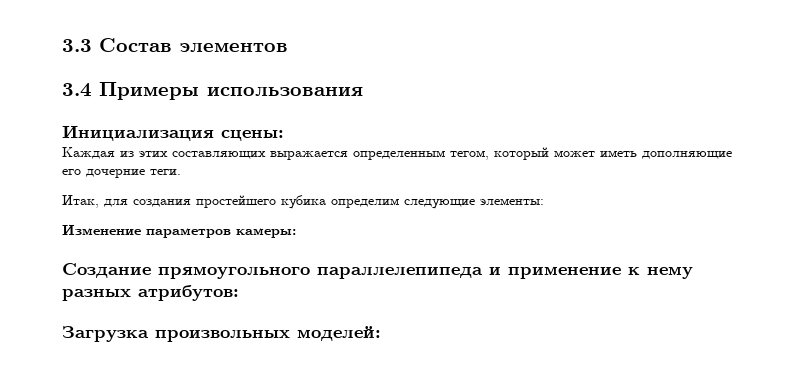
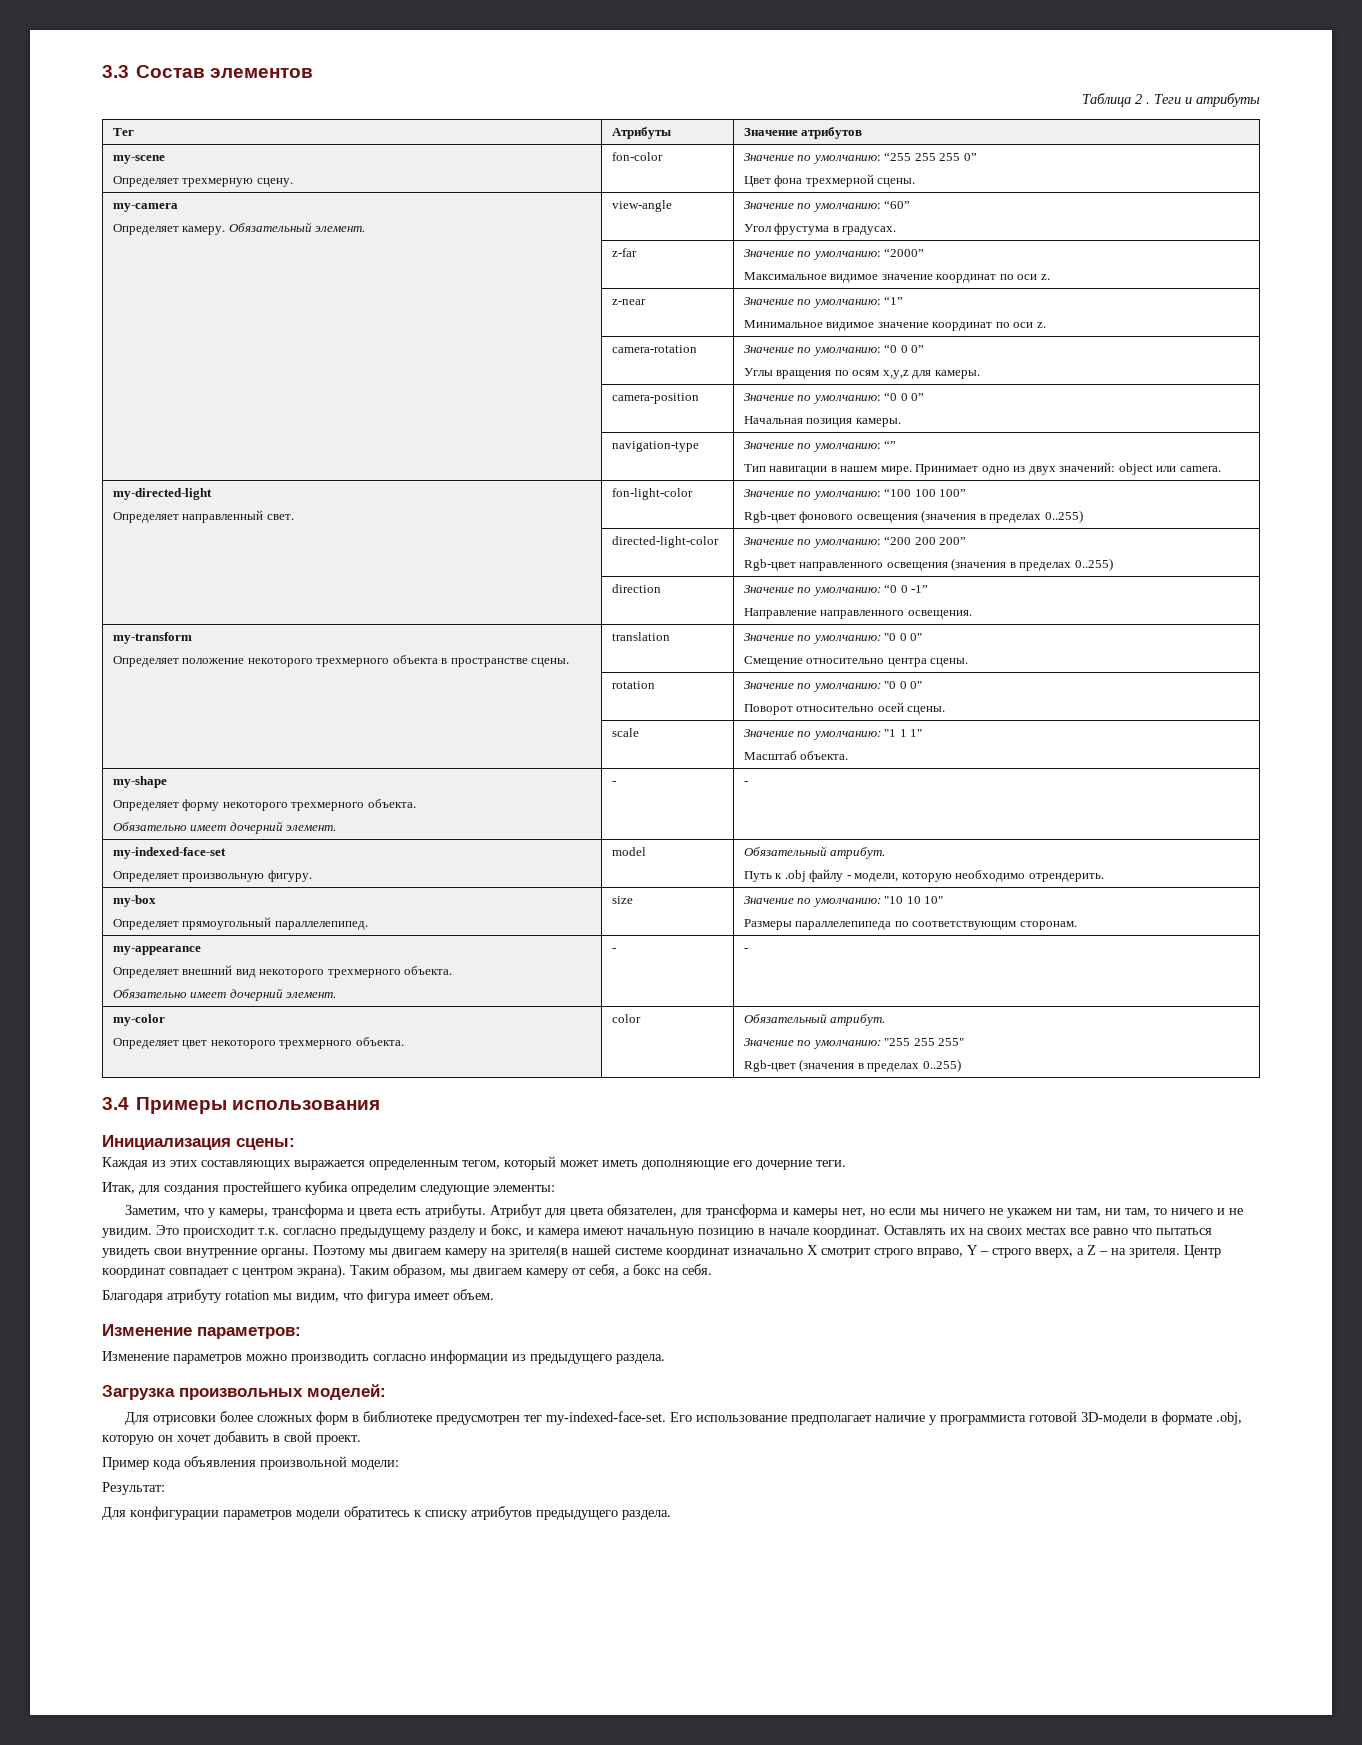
(288, 47) none -> [1082,93,1260,107] [112,128,134,136] [611,127,671,139] [743,127,863,139] [112,155,165,164] [112,176,293,187] [611,152,663,161] [743,152,977,164] [743,174,916,187] [112,203,178,212] [112,222,366,235] [611,200,672,212] [743,200,911,212] [743,223,897,235] [611,248,637,257] [743,248,925,260] [743,272,1050,283] [611,299,646,305] [743,296,904,308] [743,320,1046,331] [611,345,697,353] [743,344,925,356] [743,368,980,379] [611,393,699,404] [743,392,925,404] [743,416,901,427] [611,441,699,452] [743,440,897,452] [743,462,1221,475] [112,488,212,500] [112,510,294,523] [611,488,693,500] [743,488,967,500] [743,510,1083,523] [611,536,719,548] [743,536,967,548] [743,558,1113,571] [611,584,661,593] [743,584,929,596] [743,608,972,619] [112,632,192,644] [112,655,570,667] [611,632,670,641] [743,633,923,644] [743,656,969,667] [611,681,655,689] [743,681,923,692] [743,702,946,715] [611,728,639,737] [743,729,923,740] [743,751,849,760] [112,776,167,788] [112,799,416,811] [112,821,337,834] [611,781,616,785] [743,781,748,785] [112,847,226,859] [112,870,312,882] [611,847,646,856] [743,846,886,859] [743,869,1104,882] [112,895,156,907] [112,917,368,930] [611,896,633,904] [743,896,944,907] [743,919,1077,930] [112,946,201,955] [112,965,453,978] [112,988,337,1001] [611,948,616,952] [743,948,748,952] [112,1014,165,1026] [112,1037,404,1049] [611,1014,641,1023] [743,1013,886,1026] [743,1038,965,1049] [743,1059,961,1072] // Таблица 2 . Теги и атрибуты // Тег | Атрибуты | Значение атрибутов // my-scene // Определяет трехмерную сцену. | fon-color | Значение по умолчанию: “255 255 255 0” // Цвет фона трехмерной сцены. // my-camera // Определяет камеру. Обязательный элемент. | view-angle | Значение по умолчанию: “60” // Угол фрустума в градусах. // | z-far | Значение по умолчанию: “2000” // Максимальное видимое значение координат по оси z. // | z-near | Значение по умолчанию: “1” // Минимальное видимое значение координат по оси z. // | camera-rotation | Значение по умолчанию: “0 0 0” // Углы вращения по осям x,y,z для камеры. // | camera-position | Значение по умолчанию: “0 0 0” // Начальная позиция камеры. // | navigation-type | Значение по умолчанию: “” // Тип навигации в нашем мире. Принимает одно из двух значений: object или camera. // my-directed-light // Определяет направленный свет. | fon-light-color | Значение по умолчанию: “100 100 100” // Rgb-цвет фонового освещения (значения в пределах 0..255) // | directed-light-color | Значение по умолчанию: “200 200 200” // Rgb-цвет направленного освещения (значения в пределах 0..255) // | direction | Значение по умолчанию: “0 0 -1” // Направление направленного освещения. // my-transform // Определяет положение некоторого трехмерного объекта в пространстве сцены. | translation | Значение по умолчанию: "0 0 0" // Смещение относительно центра сцены. // | rotation | Значение по умолчанию: "0 0 0" // Поворот относительно осей сцены. // | scale | Значение по умолчанию: "1 1 1" // Масштаб объекта. // my-shape // Определяет форму некоторого трехмерного объекта. // Обязательно имеет дочерний элемент. | - | - // my-indexed-face-set // Определяет произвольную фигуру. | model | Обязательный атрибут. // Путь к .obj файлу - модели, которую необходимо отрендерить. // my-box // Определяет прямоугольный параллелепипед. | size | Значение по умолчанию: "10 10 10" // Размеры параллелепипеда по соответствующим сторонам. // my-appearance // Определяет внешний вид некоторого трехмерного объекта. // Обязательно имеет дочерний элемент. | - | - // my-color // Определяет цвет некоторого трехмерного объекта. | color | Обязательный атрибут. // Значение по умолчанию: "255 255 255" // Rgb-цвет (значения в пределах 0..255)
[62,224,296,238] [62,263,693,279] [62,285,239,301] [62,326,381,342] Изменение параметров камеры: // Создание прямоугольного параллелепипеда и применение к нему разных атрибутов: // Загрузка произвольных моделей: -> [125,1204,1244,1218] [102,1224,1212,1238] [102,1244,1221,1259] [102,1264,712,1279] [102,1289,494,1303] [102,1324,301,1339] [102,1350,665,1364] [102,1384,386,1400] [125,1411,1243,1425] [102,1431,361,1445] [102,1456,399,1470] [102,1482,165,1495] [102,1506,671,1520] Заметим, что у камеры, трансформа и цвета есть атрибуты. Атрибут для цвета обязателен, для трансформа и камеры нет, но если мы ничего не укажем ни там, ни там, то ничего и не увидим. Это происходит т.к. согласно предыдущему разделу и бокс, и камера имеют начальную позицию в начале координат. Оставлять их на своих местах все равно что пытаться увидеть свои внутренние органы. Поэтому мы двигаем камеру на зрителя(в нашей системе координат изначально X смотрит строго вправо, Y – строго вверх, а Z – на зрителя. Центр координат совпадает с центром экрана). Таким образом, мы двигаем камеру от себя, а бокс на себя. // Благодаря атрибуту rotation мы видим, что фигура имеет объем. // Изменение параметров: // Изменение параметров можно производить согласно информации из предыдущего раздела. // Загрузка произвольных моделей: // Для отрисовки более сложных форм в библиотеке предусмотрен тег my-indexed-face-set. Его использование предполагает наличие у программиста готовой 3D-модели в формате .obj, которую он хочет добавить в свой проект. // Пример кода объявления произвольной модели: // Результат: // Для конфигурации параметров модели обратитесь к списку атрибутов предыдущего раздела.

